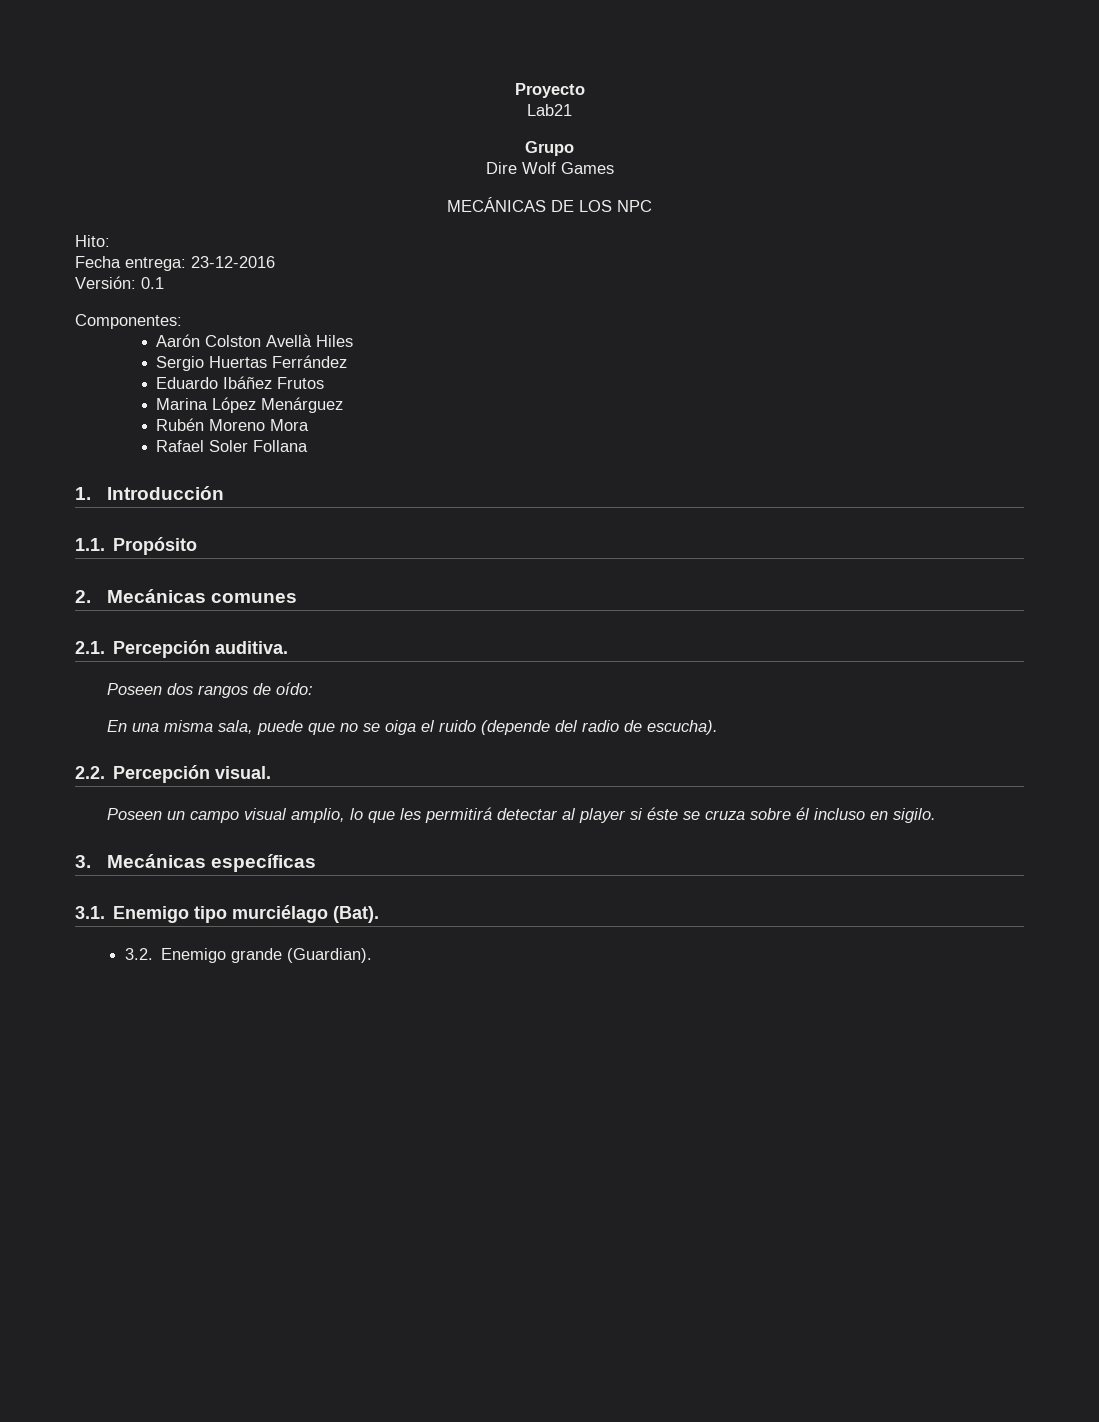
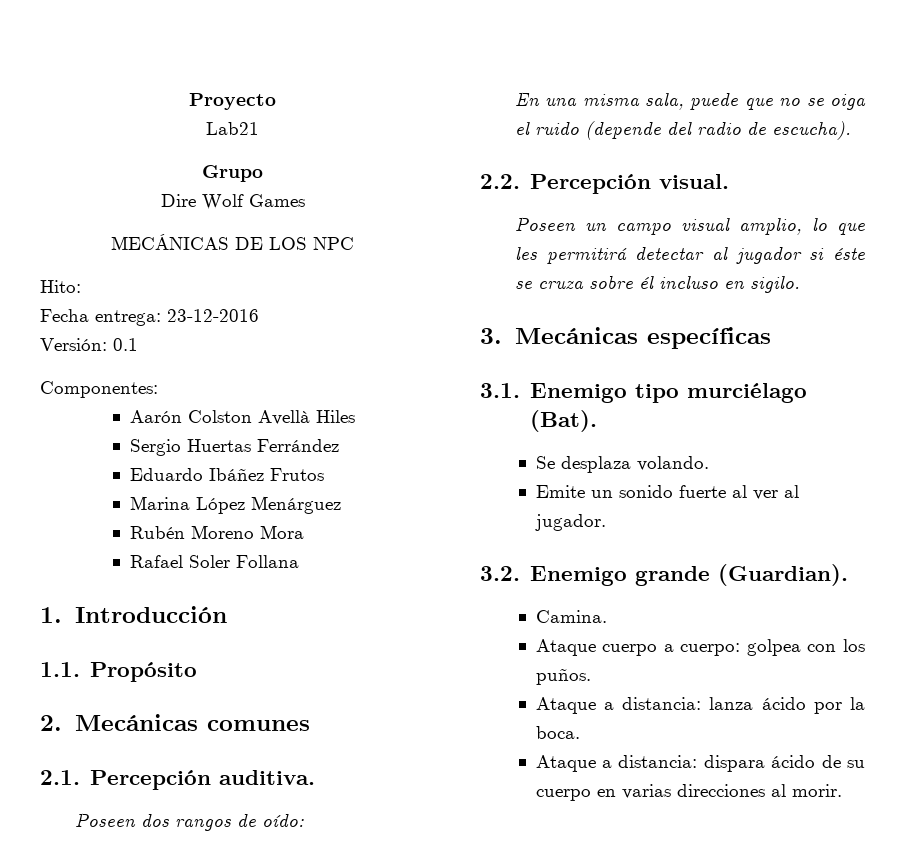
[578,808,626,823] player -> [735,247,802,264] jugador
[124,948,373,963] 3.2. Enemigo grande (Guardian). -> [535,456,709,473] [535,485,799,500] [534,514,606,531] [480,564,848,586] [535,610,607,623] [535,639,865,656] [535,668,591,685] [535,697,865,714] [535,726,580,739] [535,755,865,772] [535,784,842,801] Se desplaza volando. // Emite un sonido fuerte al ver al jugador. // 3.2. Enemigo grande (Guardian). // Camina. // Ataque cuerpo a cuerpo: golpea con los puños. // Ataque a distancia: lanza ácido por la boca. // Ataque a distancia: dispara ácido de su cuerpo en varias direcciones al morir.

